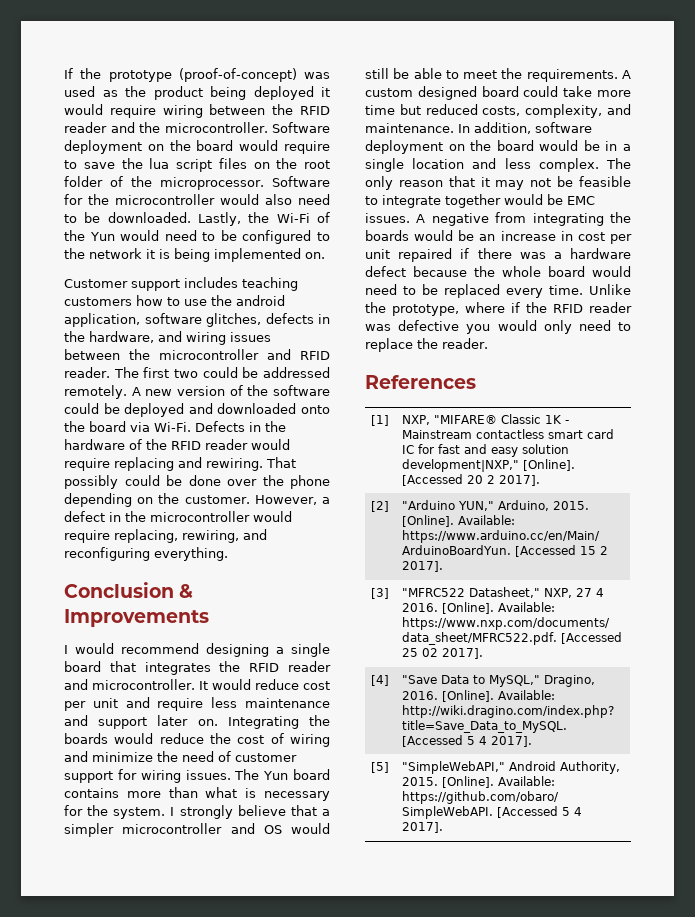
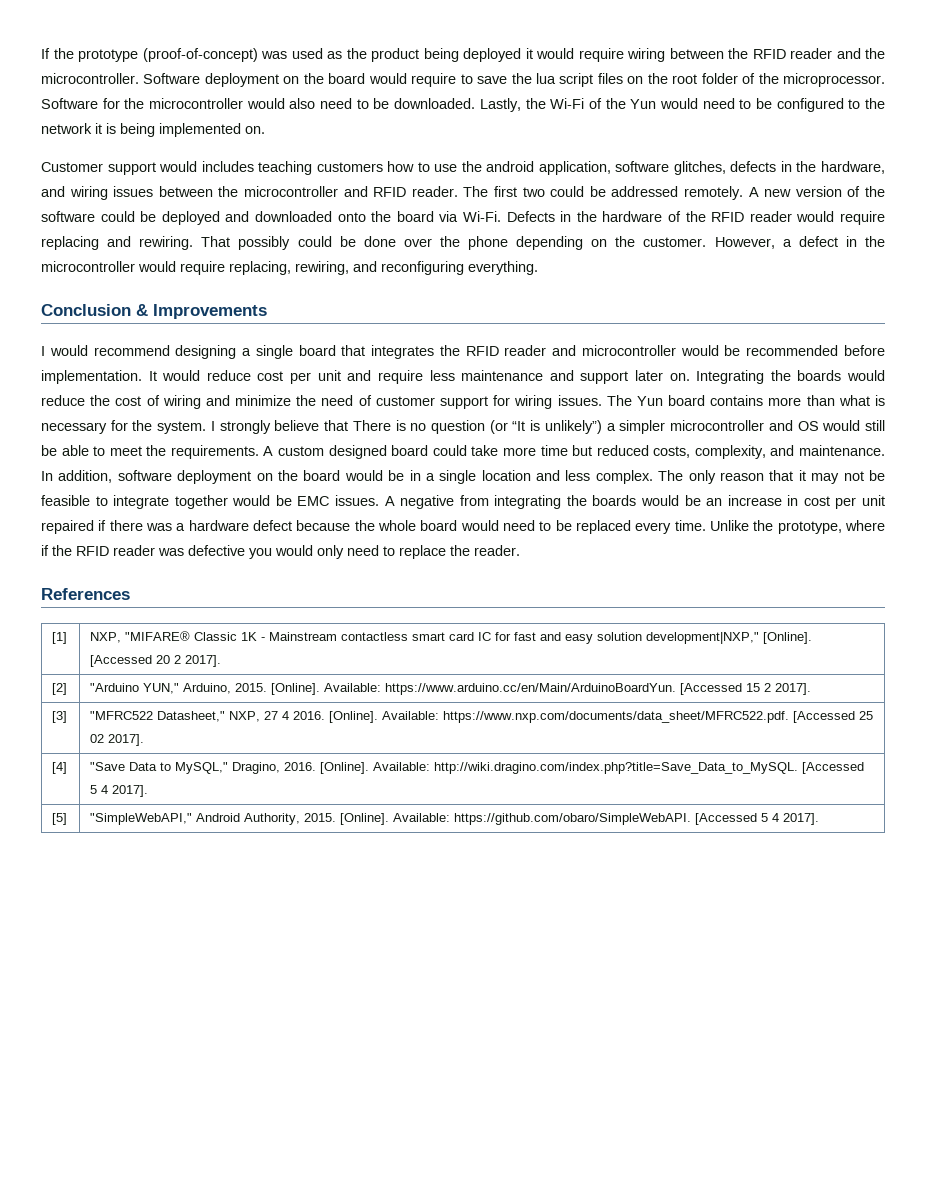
(180, 285) none -> [159,161,198,172] would
[92,679,196,690] microcontroller. -> [581,345,885,356] [41,370,142,384] microcontroller would be recommended before implementation.
(317, 810) none -> [352,420,602,434] There is no question (or “It is unlikely”)

